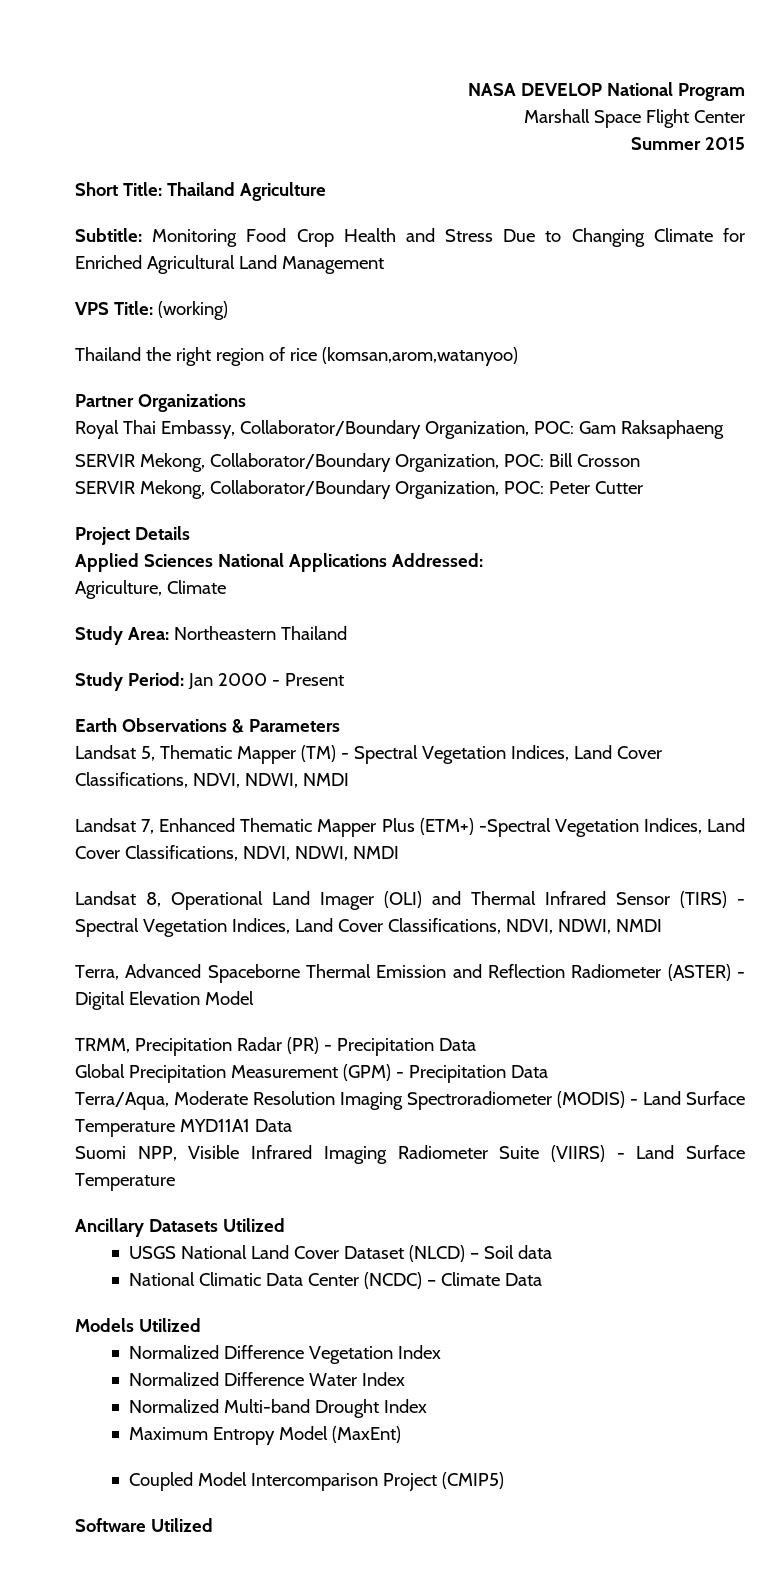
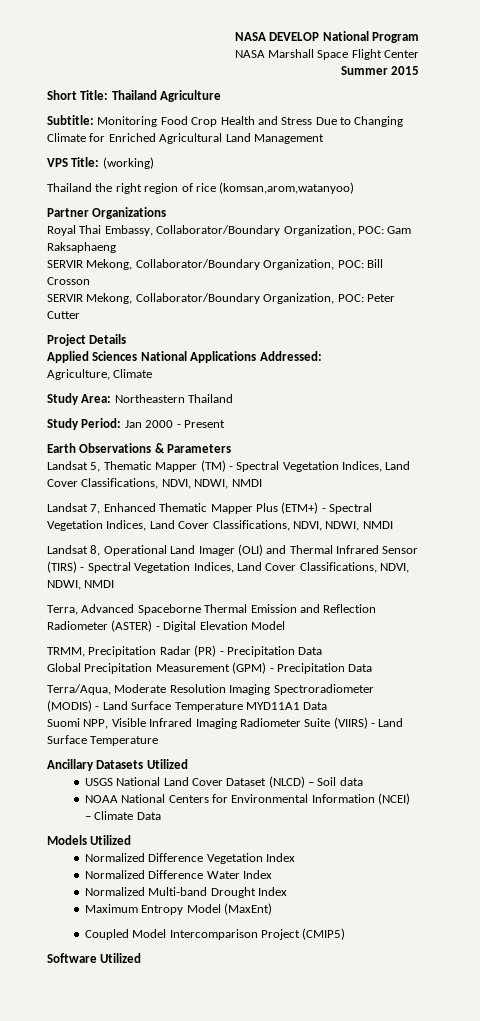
(745, 92) none -> [234,50,265,58] NASA
[478,818,551,837] -Spectral -> [321,503,372,514] - Spectral
[128,1272,422,1289] National Climatic Data Center (NCDC) -> [84,793,411,805] NOAA National Centers for Environmental Information (NCEI)

